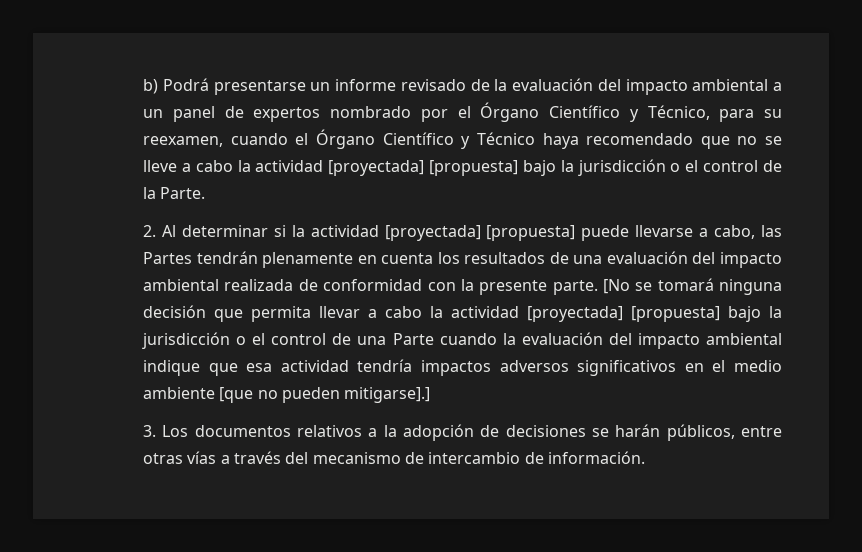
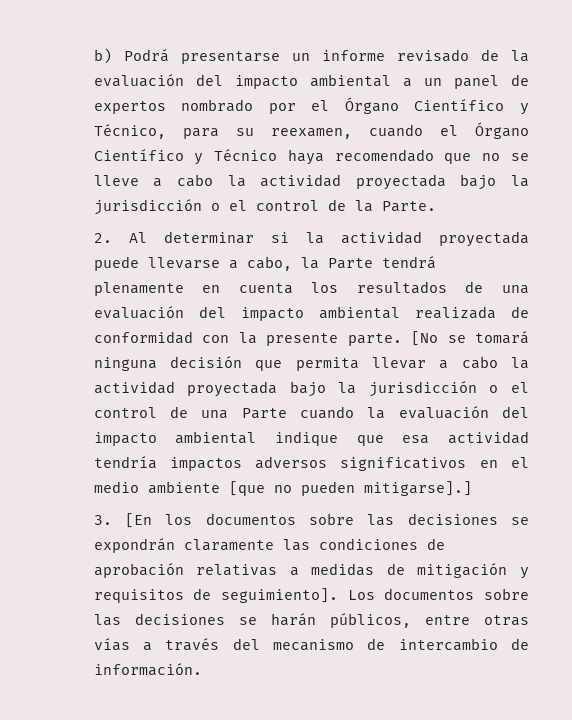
[328,160,519,176] [proyectada] [propuesta] -> [355,174,446,190] proyectada
[384,225,576,241] [proyectada] [propuesta] -> [439,231,529,247] proyectada
[761,225,783,237] [143,251,258,264] las Partes tendrán -> [300,256,436,269] la Parte tendrá
[527,306,721,322] [proyectada] [propuesta] -> [187,381,278,397] proyectada
[162,424,500,441] Los documentos relativos a la adopción de -> [125,513,529,528] [93,538,445,553] [93,563,529,579] [93,588,529,603] [93,614,121,626] [En los documentos sobre las decisiones se expondrán claramente las condiciones de aprobación relativas a medidas de mitigación y requisitos de seguimiento]. Los documentos sobre las

